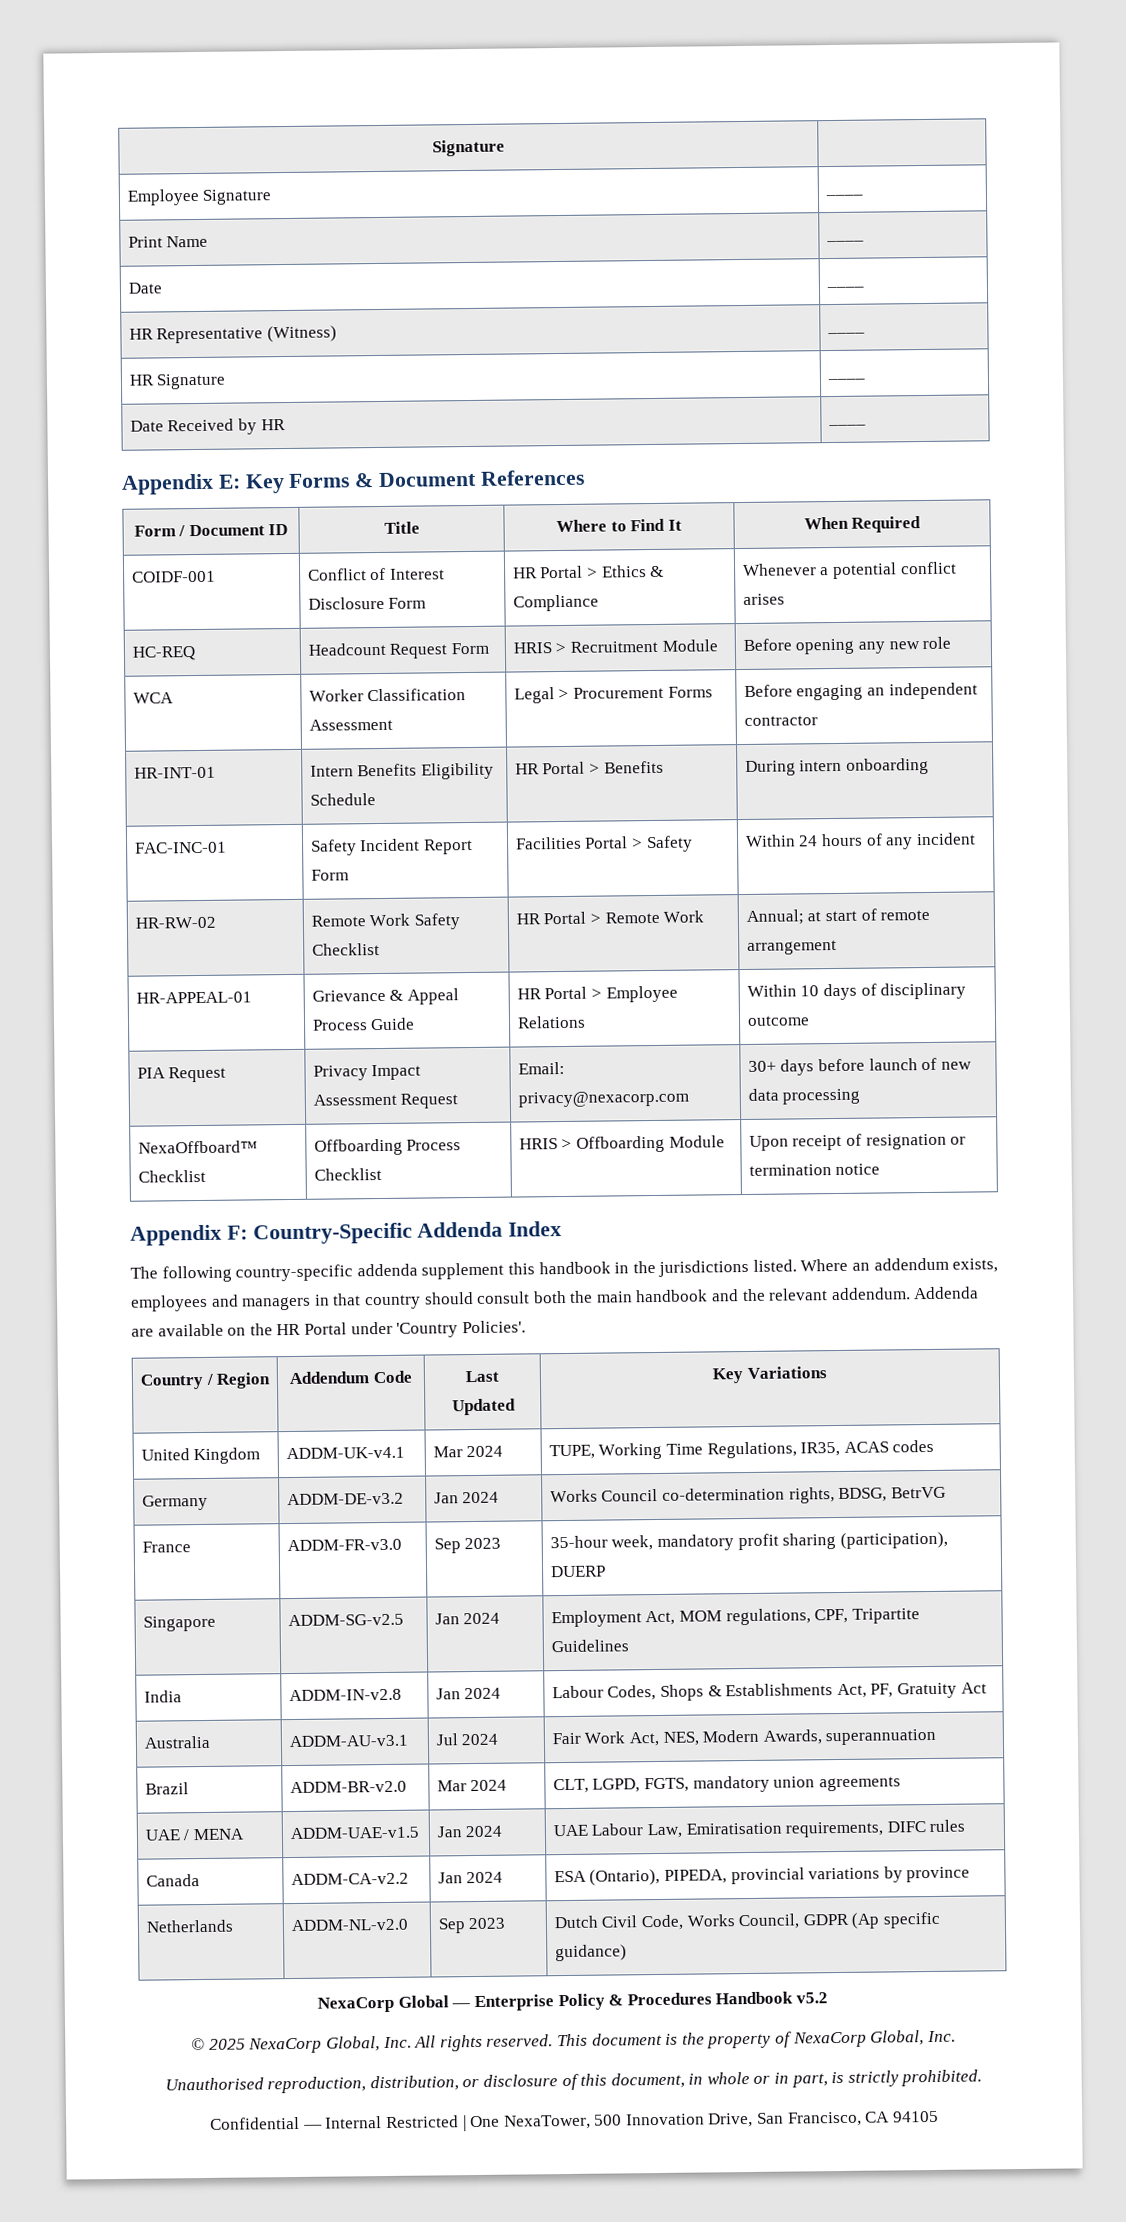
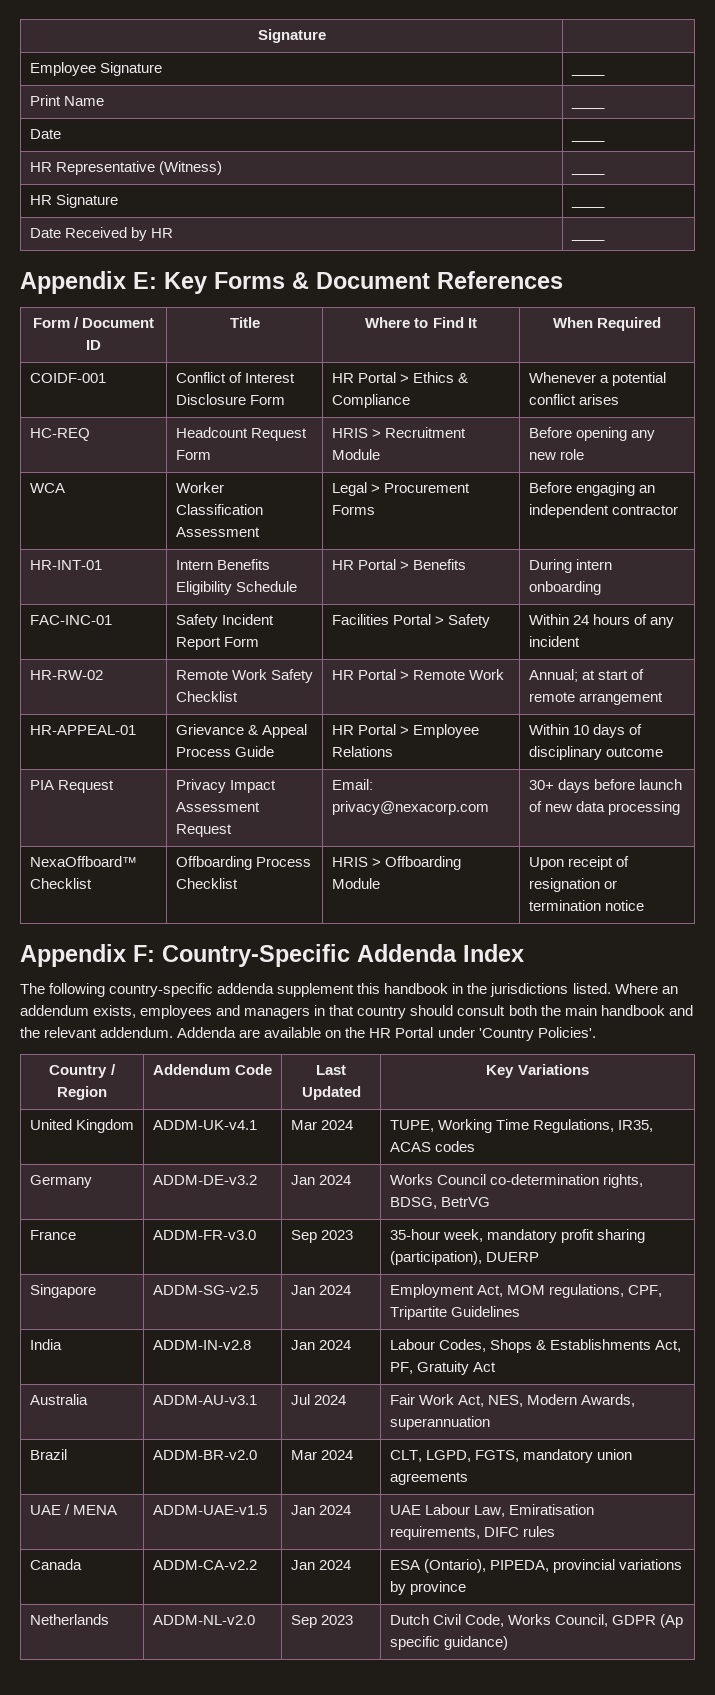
[317,1991,828,2013] [191,2030,956,2054] [164,2069,983,2094] [210,2110,939,2132] // NexaCorp Global — Enterprise Policy & Procedures Handbook v5.2 // © 2025 NexaCorp Global, Inc. All rights reserved. This document is the property of NexaCorp Global, Inc. // Unauthorised reproduction, distribution, or disclosure of this document, in whole or in part, is strictly prohibited. // Confidential — Internal Restricted | One NexaTower, 500 Innovation Drive, San Francisco, CA 94105 -> (508, 1643) none

